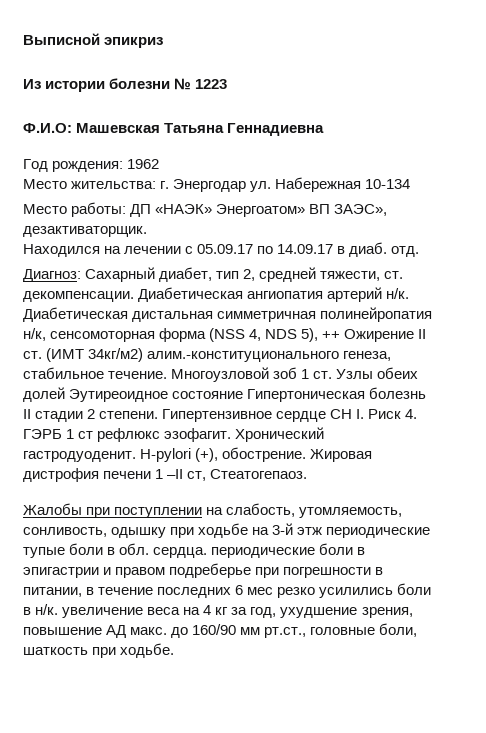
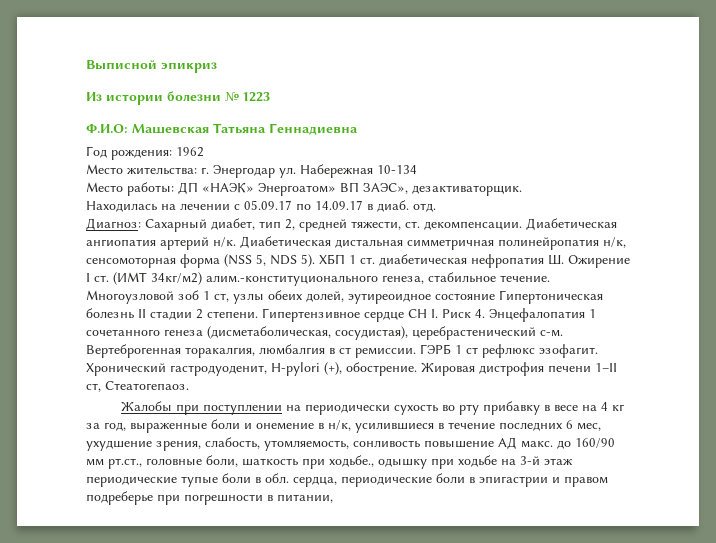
[23,244,100,257] Находился -> [86,201,157,212] Находилась
[249,328,427,342] 4, NDS 5), ++ Ожирение II -> [256,254,630,268] [86,273,90,282] 5, NDS 5). ХБП 1 ст. диабетическая нефропатия Ш. Ожирение I
[313,367,419,379] [23,387,169,402] ст. Узлы обеих долей Эутиреоидное -> [214,290,431,304] ст, узлы обеих долей, эутиреоидное
(418, 414) none -> [489,308,596,322] [86,326,563,340] [86,344,416,358] Энцефалопатия 1 сочетанного генеза (дисметаболическая, сосудистая), церебрастенический с-м. Вертеброгенная торакалгия, люмбалгия в ст ремиссии.
[23,451,136,462] гастродуоденит. -> [170,365,267,376] гастродуоденит,
[155,469,184,479] 1 –II -> [595,363,617,372] 1–II
[226,503,403,518] [23,527,107,537] слабость, утомляемость, сонливость, -> [305,401,625,415] [86,419,601,433] [86,437,615,451] [86,455,374,469] периодически сухость во рту прибавку в весе на 4 кг за год, выраженные боли и онемение в н/к, усилившиеся в течение последних 6 мес, ухудшение зрения, слабость, утомляемость, сонливость повышение АД макс. до 160/90 мм рт.ст., головные боли, шаткость при ходьбе.,
[297,527,323,535] этж -> [544,458,573,465] этаж
[153,547,208,558] сердца. -> [293,476,337,487] сердца,
[86,583,432,598] [23,604,413,618] [23,623,418,638] [23,643,175,658] в течение последних 6 мес резко усилились боли в н/к. увеличение веса на 4 кг за год, ухудшение зрения, повышение АД макс. до 160/90 мм рт.ст., головные боли, шаткость при ходьбе. -> (333, 498) none

